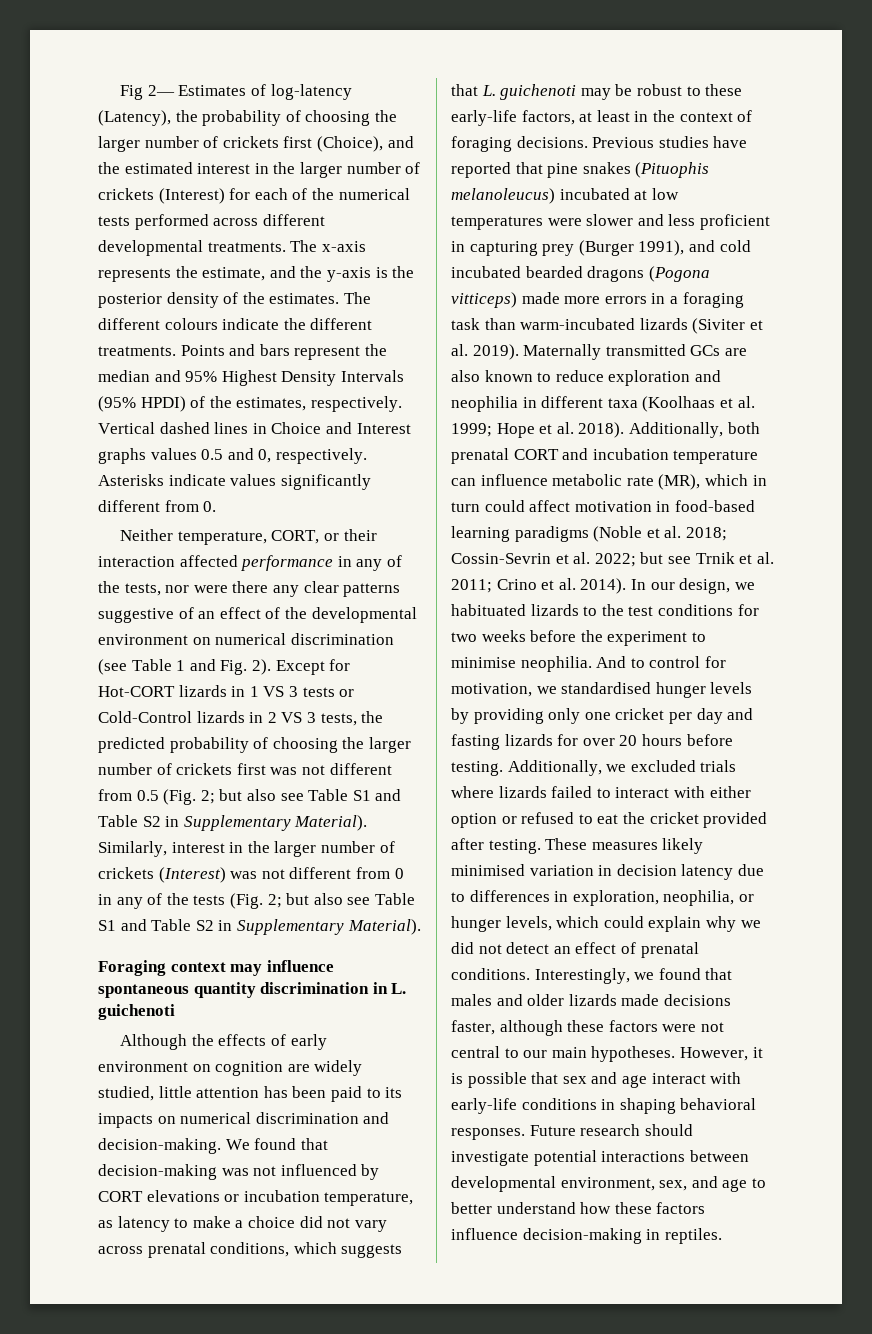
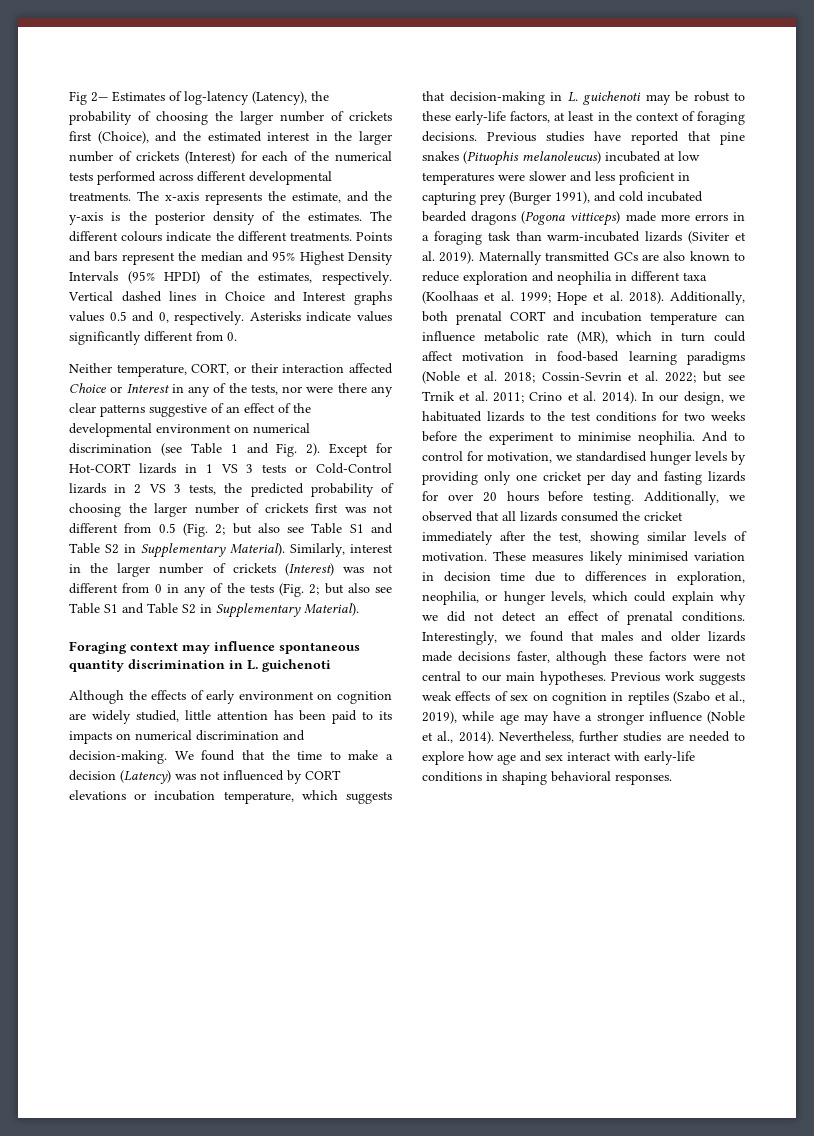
[241,555,334,571] performance -> [69,383,170,393] Choice or Interest
[98,1164,217,1180] decision-making -> [271,750,393,760] [69,770,171,784] the time to make a decision (Latency)
[98,1216,387,1232] [98,1242,290,1258] as latency to make a choice did not vary across prenatal conditions, -> (294, 797) none
(478, 90) none -> [449,91,562,105] decision-making in
[630,760,737,772] [451,786,751,798] [451,812,768,828] [451,838,541,854] excluded trials where lizards failed to interact with either option or refused to eat the cricket provided after testing. -> [422,511,683,522] [422,531,747,545] [422,552,487,561] observed that all lizards consumed the cricket immediately after the test, showing similar levels of motivation.
[681,864,734,880] latency -> [500,572,526,581] time
[679,1047,763,1061] [451,1072,647,1088] However, it is possible that sex and age -> [611,671,745,685] [422,691,745,705] [422,711,745,725] [422,731,745,744] [422,751,563,765] Previous work suggests weak effects of sex on cognition in reptiles (Szabo et al., 2019), while age may have a stronger influence (Noble et al., 2014). Nevertheless, further studies are needed to explore how age and sex
[529,1124,693,1136] [451,1150,749,1166] [451,1176,766,1192] [451,1202,706,1214] [451,1228,722,1244] Future research should investigate potential interactions between developmental environment, sex, and age to better understand how these factors influence decision-making in reptiles. -> (672, 779) none

